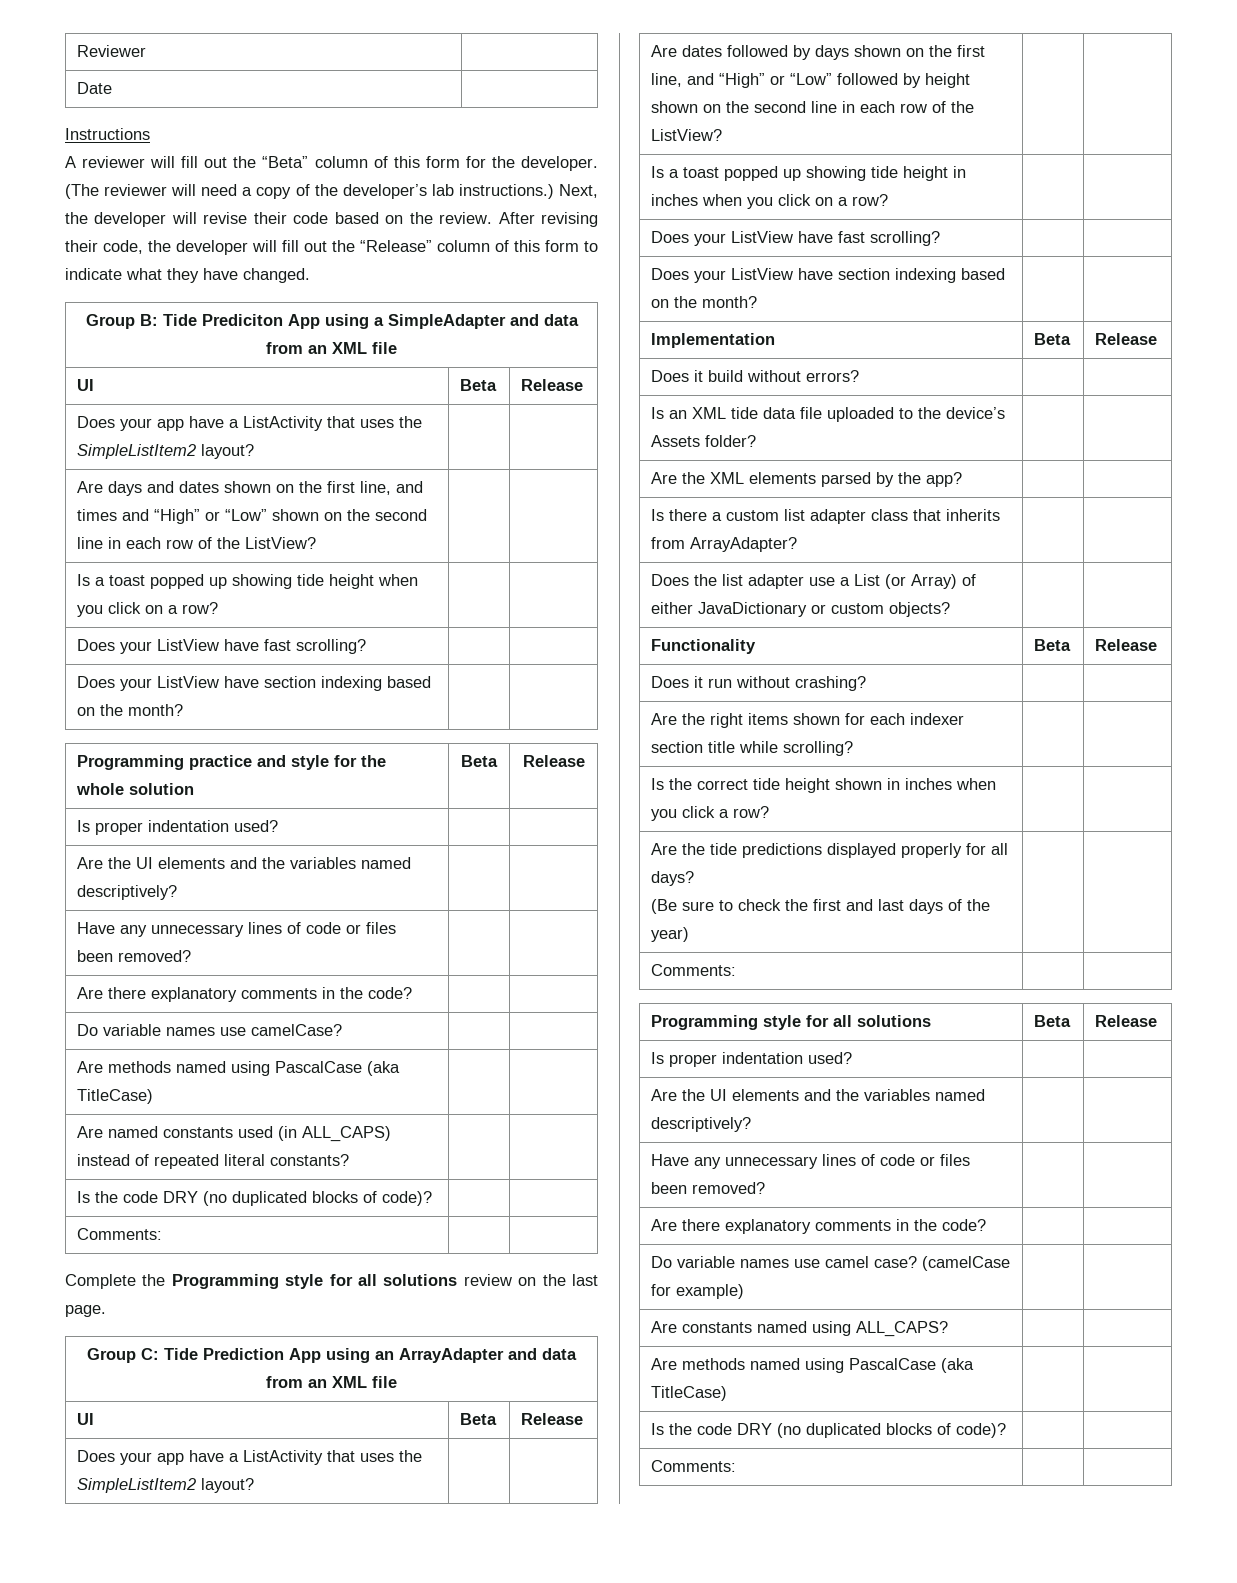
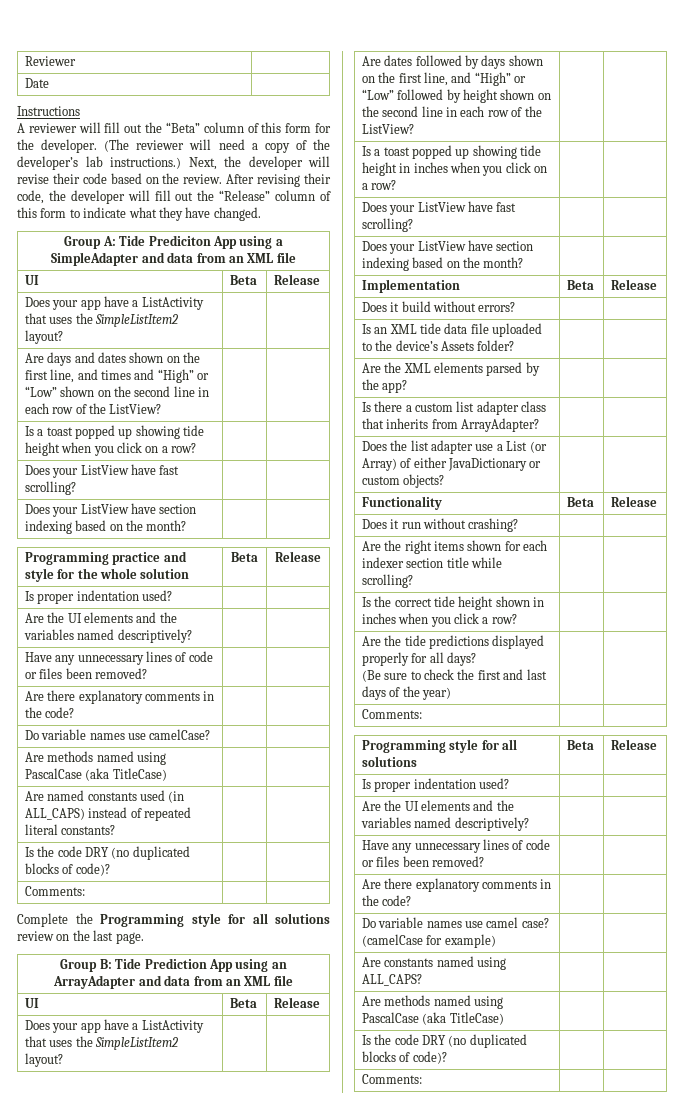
[139,314,158,326] B: -> [102,236,116,246] A:
[141,1348,159,1360] C: -> [99,959,112,969] B:

